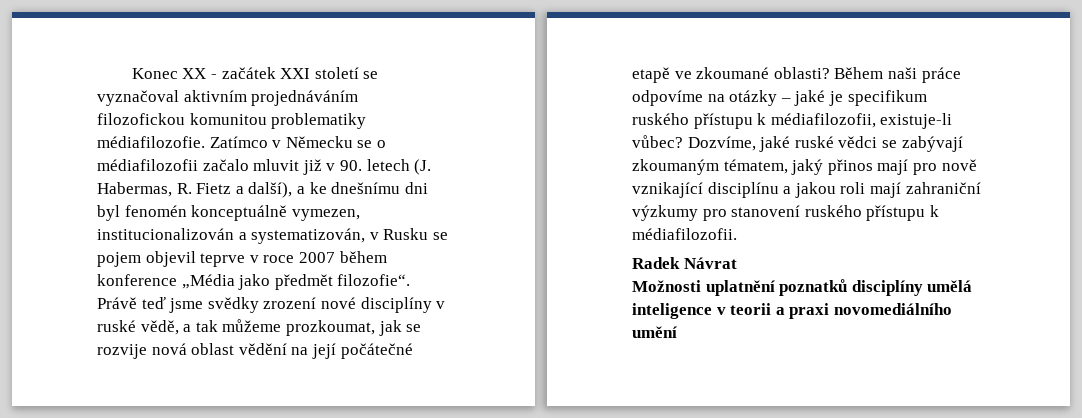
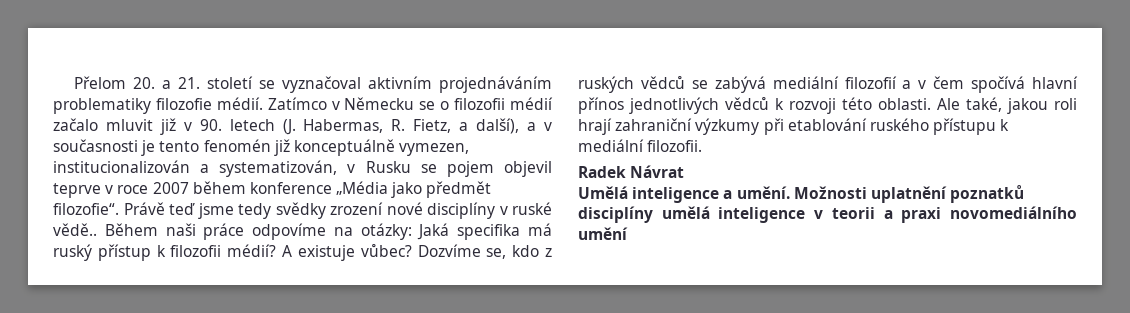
[131,67,311,79] Konec XX - začátek XXI -> [74,76,201,89] Přelom 20. a 21.
[97,113,367,129] [97,136,205,148] filozofickou komunitou problematiky médiafilozofie. -> [53,97,263,114] problematiky filozofie médií.
[97,159,198,171] médiafilozofii -> [454,97,554,110] filozofii médií
[196,183,232,194] Fietz -> [413,119,452,133] Fietz,
[309,182,428,194] [97,205,187,221] ke dnešnímu dni byl fenomén -> [544,122,552,131] [53,139,290,156] v současnosti je tento fenomén již
(204, 305) none -> [238,203,271,219] tedy
[140,319,422,336] [97,343,413,359] [632,67,830,83] vědě, a tak můžeme prozkoumat, jak se rozvije nová oblast vědění na její počátečné etapě ve zkoumané oblasti? -> [53,223,97,236] vědě..
[729,90,927,106] [632,113,953,129] [632,135,963,152] [632,159,977,175] [632,182,981,198] [632,205,939,221] [632,228,737,240] [632,257,737,269] otázky – jaké je specifikum ruského přístupu k médiafilozofii, existuje-li vůbec? Dozvíme, jaké ruské vědci se zabývají zkoumaným tématem, jaký přinos mají pro nově vznikající disciplínu a jakou roli mají zahraniční výzkumy pro stanovení ruského přístupu k médiafilozofii. // Radek Návrat // -> [360,223,552,240] [53,244,552,261] [578,76,1078,93] [578,97,1077,114] [578,118,1010,135] [578,139,703,152] [578,165,685,178] [578,186,790,203] otázky: Jaká specifika má ruský přístup k filozofii médií? A existuje vůbec? Dozvíme se, kdo z ruských vědců se zabývá mediální filozofií a v čem spočívá hlavní přínos jednotlivých vědců k rozvoji této oblasti. Ale také, jakou roli hrají zahraniční výzkumy při etablování ruského přístupu k mediální filozofii. // Radek Návrat // Umělá inteligence a umění.

